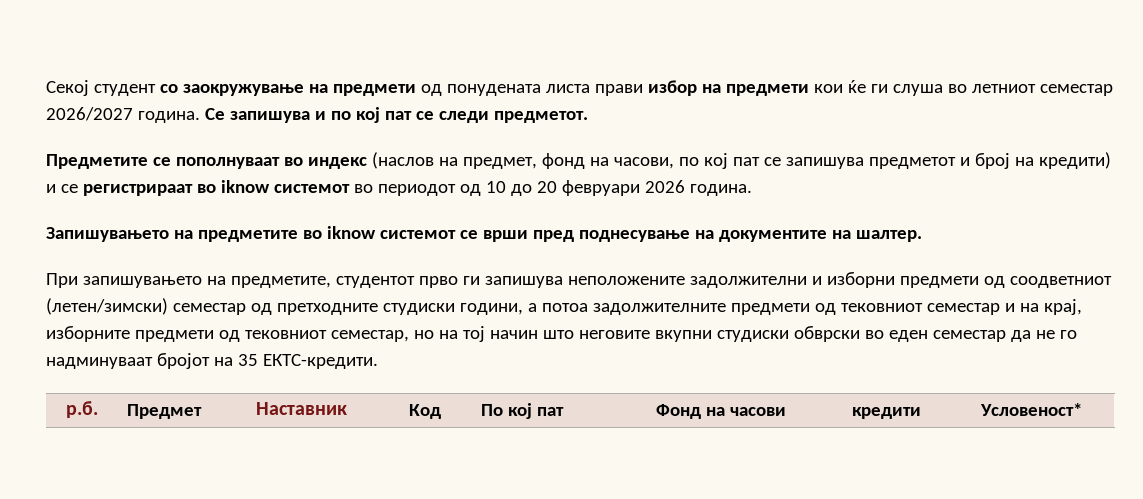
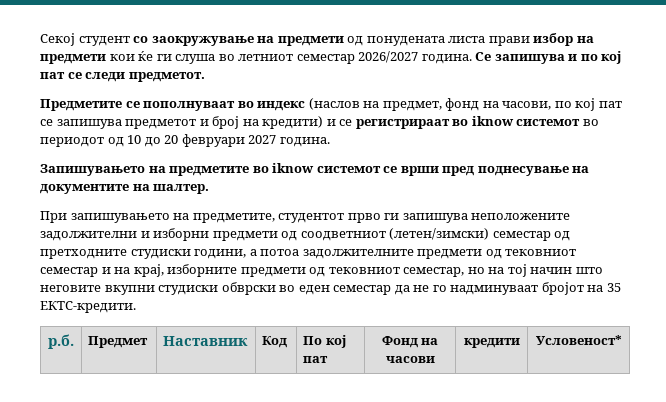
[644,180,685,193] 2026 -> [248,135,277,144] 2027

